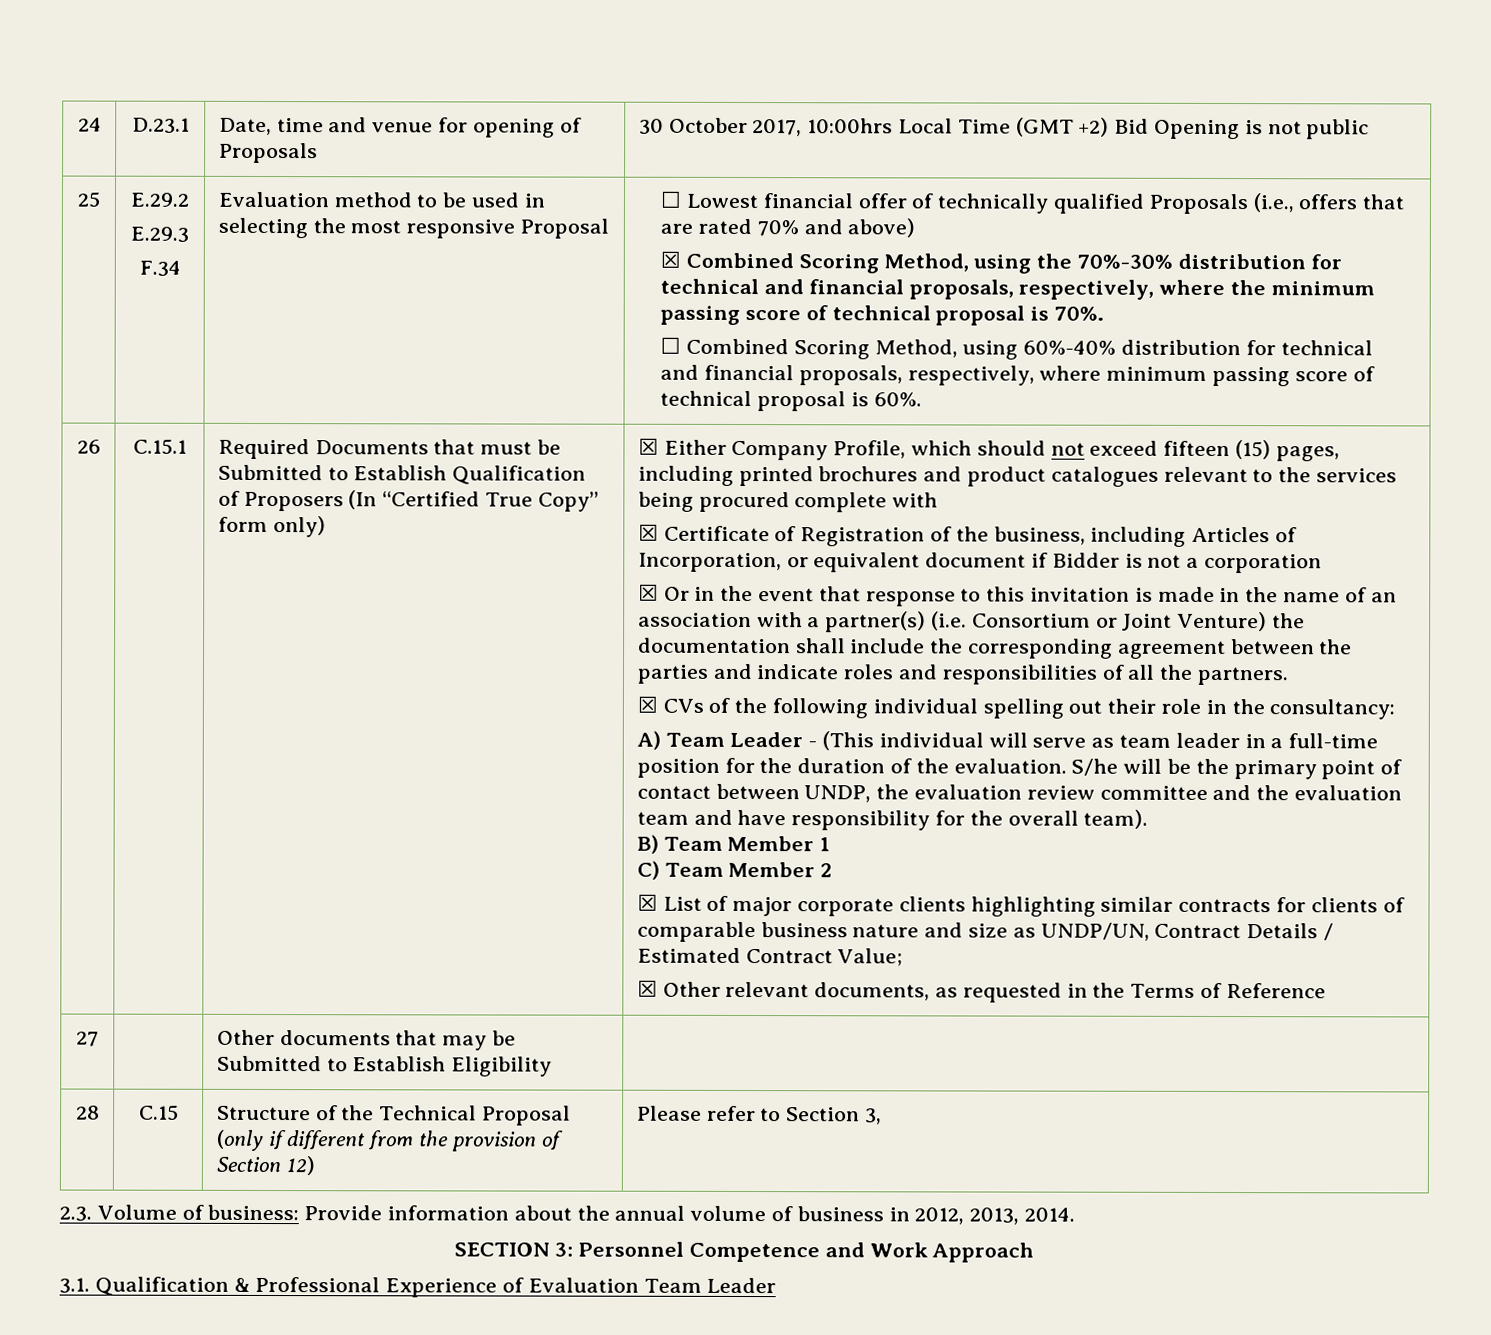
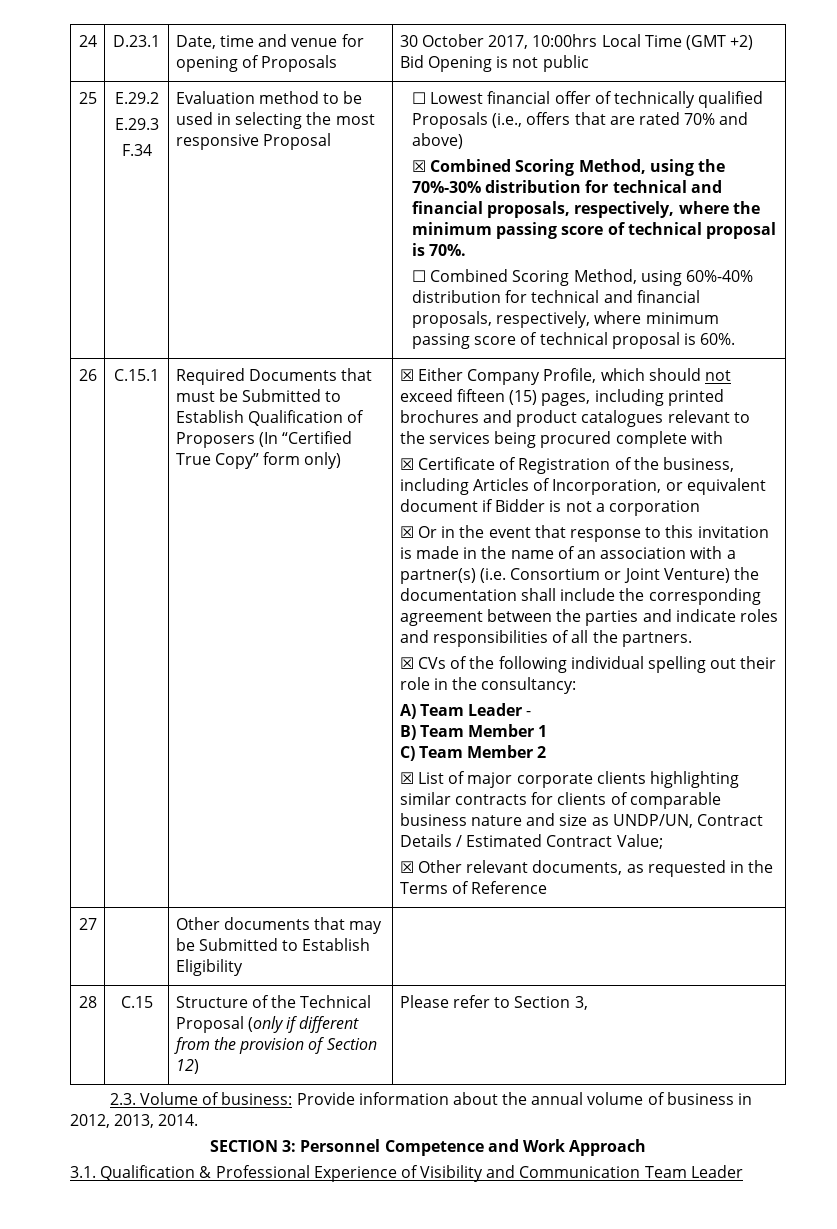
[822,731,1379,751] [636,757,1403,780] [636,783,1403,803] [636,809,1149,831] (This individual will serve as team leader in a full-time position for the duration of the evaluation. S/he will be the primary point of contact between UNDP, the evaluation review committee and the evaluation team and have responsibility for the overall team). -> (532, 713) none
[527,1277,639,1293] Evaluation -> [420,1165,641,1182] Visibility and Communication

